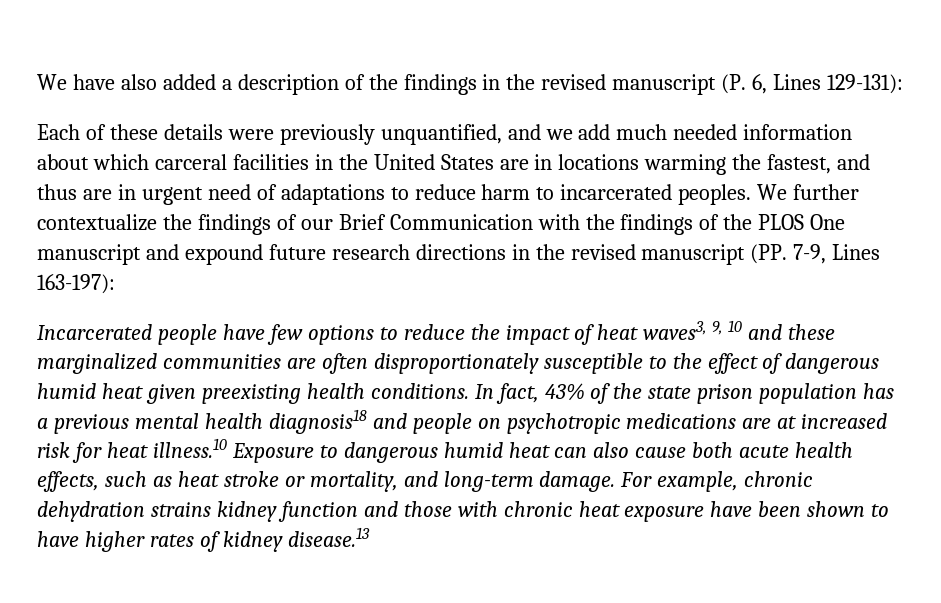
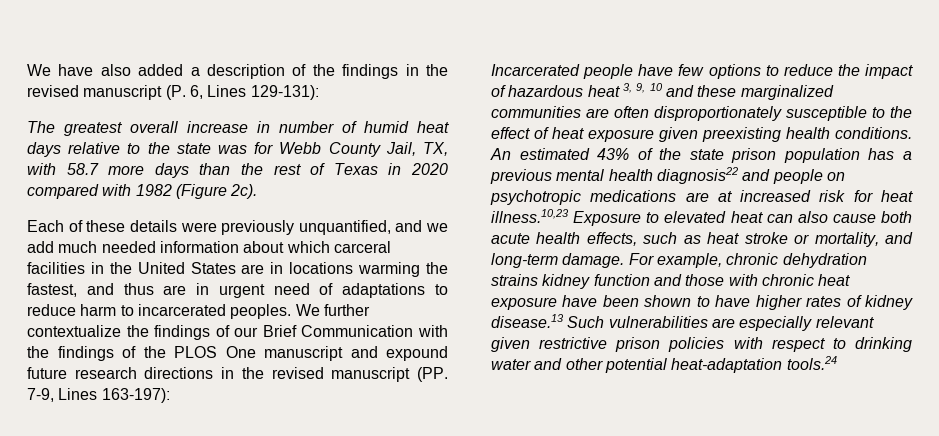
(904, 84) none -> [27,121,449,136] [27,142,448,157] [27,163,449,178] [27,184,258,199] // The greatest overall increase in number of humid heat days relative to the state was for Webb County Jail, TX, with 58.7 more days than the rest of Texas in 2020 compared with 1982 (Figure 2c).
[597,321,707,340] heat waves3, -> [508,83,632,97] hazardous heat 3,
[785,353,880,374] [37,383,143,399] dangerous humid heat -> [552,127,654,142] heat exposure
[474,383,539,404] In fact, -> [490,148,590,160] An estimated
[268,409,367,434] diagnosis18 -> [656,167,738,184] diagnosis22
[152,438,227,458] illness.10 -> [491,209,569,223] illness.10,23
[343,442,503,463] dangerous humid -> [664,211,727,223] elevated
(370, 537) none -> [567,316,874,331] [491,337,912,352] [491,356,837,373] Such vulnerabilities are especially relevant given restrictive prison policies with respect to drinking water and other potential heat-adaptation tools.24

